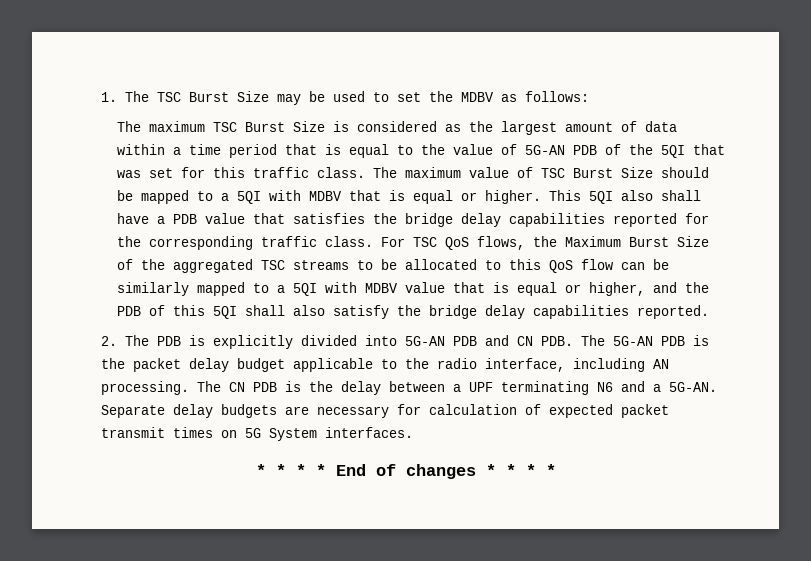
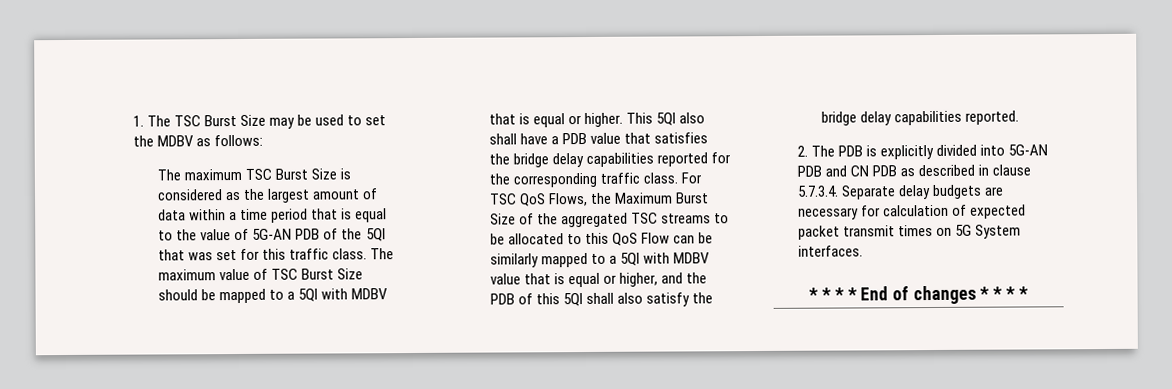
[477,236,526,250] flows, -> [548,192,589,207] Flows,
[581,259,614,270] flow -> [641,232,671,244] Flow
[540,335,709,346] [100,358,669,372] [100,381,717,395] PDB. The 5G-AN PDB is the packet delay budget applicable to the radio interface, including AN processing. The CN PDB is the delay between a UPF terminating N6 and a 5G-AN. -> [871,164,1031,177] [796,185,839,197] PDB as described in clause 5.7.3.4.

